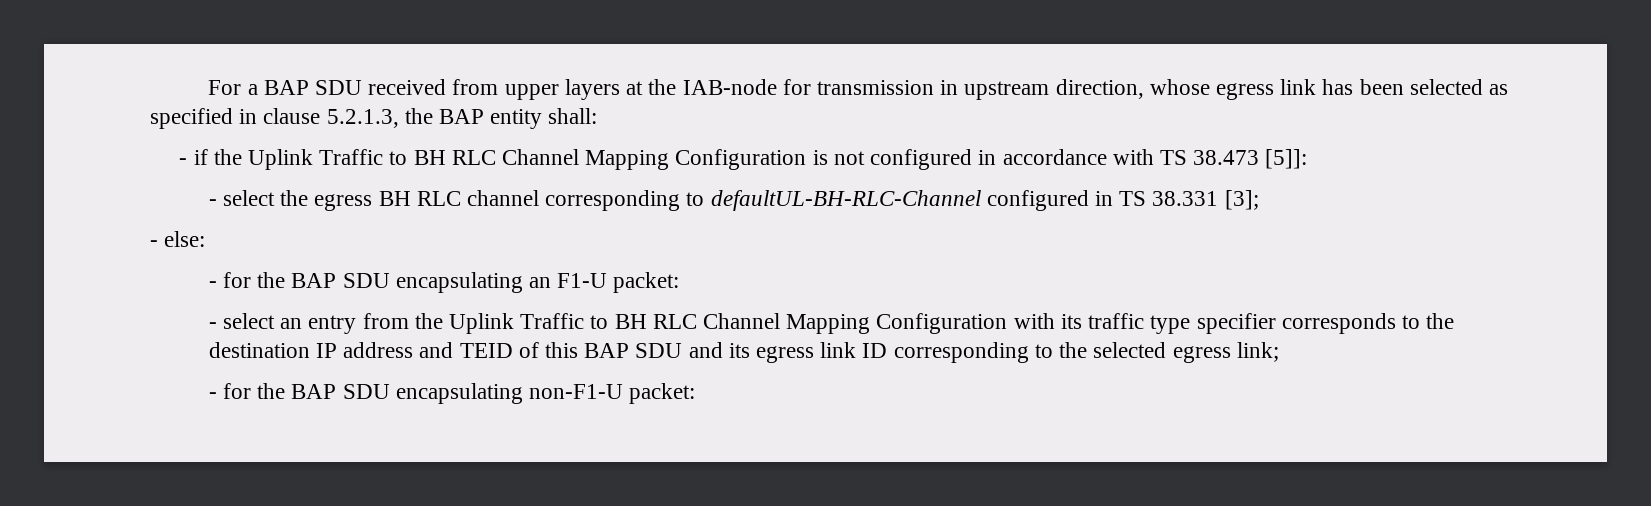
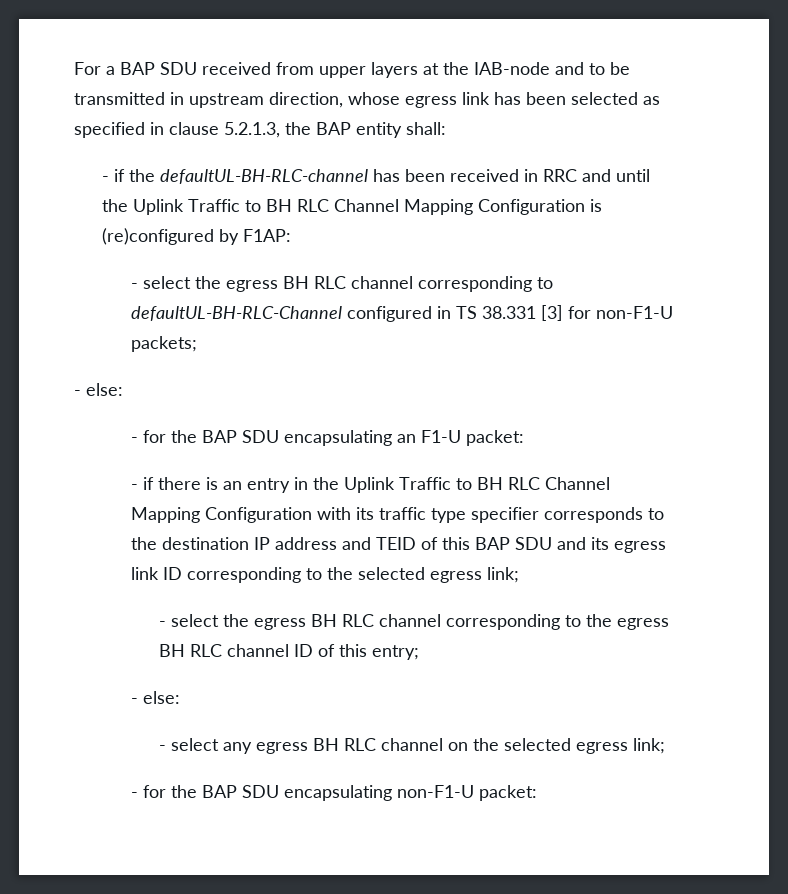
[782,79,934,95] for transmission -> [555,62,630,75] [74,92,165,105] and to be transmitted
(242, 157) none -> [160,169,651,184] [102,199,129,212] defaultUL-BH-RLC-channel has been received in RRC and until the
[833,149,1308,170] not configured in accordance with TS 38.473 [5]]: -> [102,228,292,245] (re)configured by F1AP:
[1224,190,1259,210] [3]; -> [540,305,673,321] [130,336,197,352] [3] for non-F1-U packets;
[222,313,275,329] select -> [142,477,218,490] if there is
[362,313,409,329] from -> [293,477,308,490] in
(1279, 352) none -> [159,614,670,630] [159,644,420,660] [130,691,180,704] [159,738,666,754] // - select the egress BH RLC channel corresponding to the egress BH RLC channel ID of this entry; // - else: // - select any egress BH RLC channel on the selected egress link;

